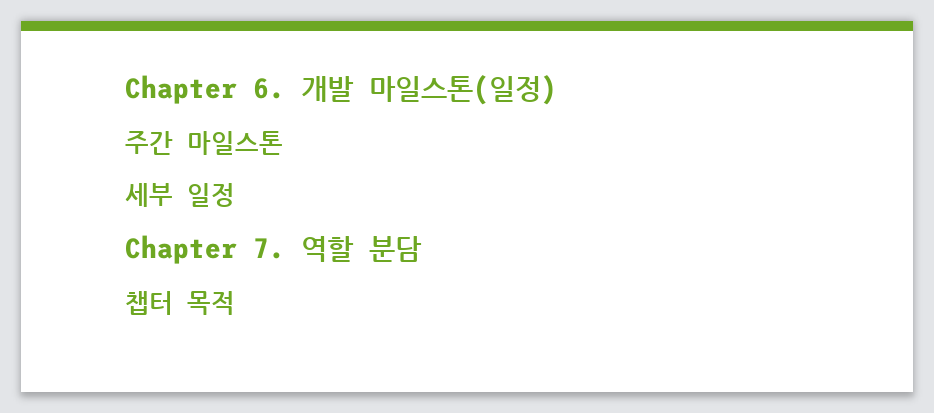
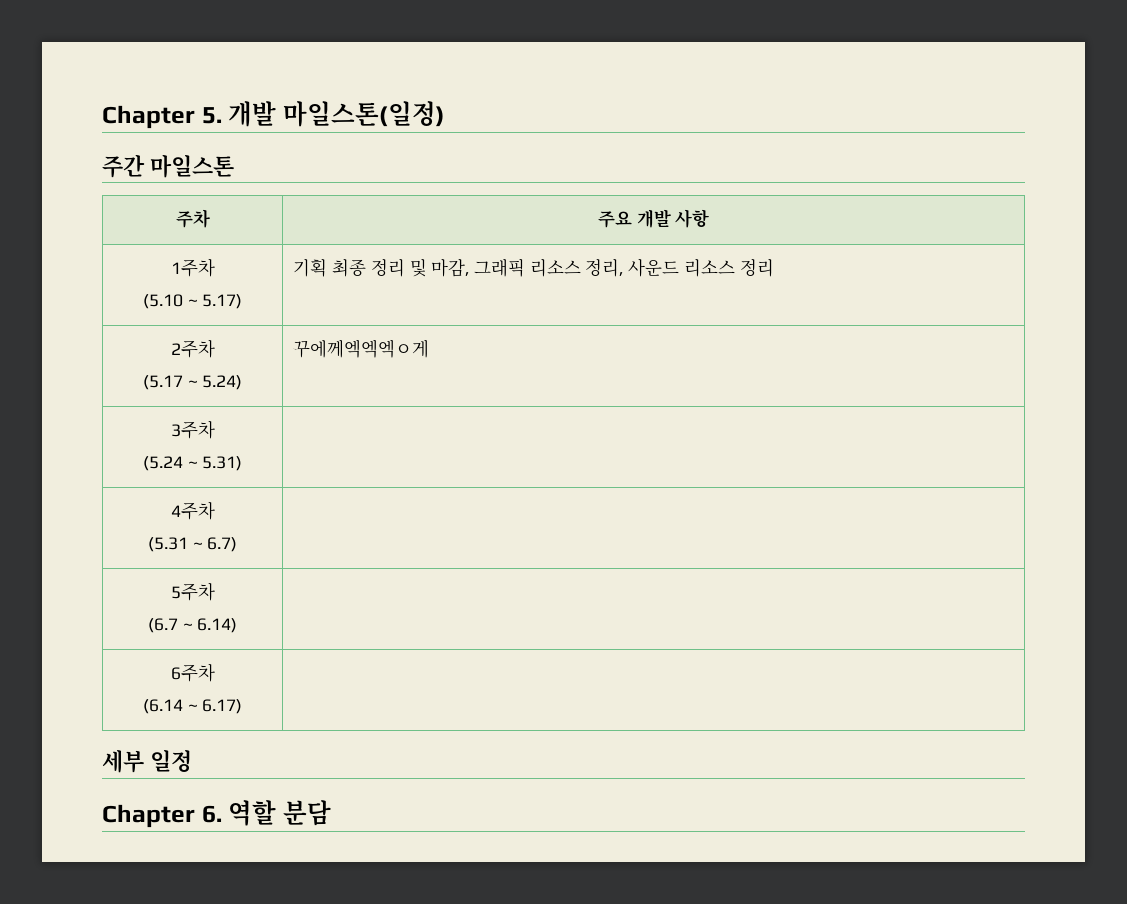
[125,75,285,104] Chapter 6. -> [102,105,222,129] Chapter 5.
(283, 143) none -> [175,209,210,228] [597,209,710,228] [170,258,215,277] [142,294,243,309] [293,258,774,277] [170,339,215,358] [142,375,243,390] [293,339,430,358] [170,420,215,439] [142,456,243,471] [170,501,215,520] [147,537,238,552] [170,582,215,601] [147,618,238,633] [170,663,215,682] [142,699,243,714] // 주차 | 주요 개발 사항 // 1주차 // (5.10 ~ 5.17) | 기획 최종 정리 및 마감, 그래픽 리소스 정리, 사운드 리소스 정리 // 2주차 // (5.17 ~ 5.24) | 꾸에께엑엑엑ㅇ게 // 3주차 // (5.24 ~ 5.31) | // 4주차 // (5.31 ~ 6.7) | // 5주차 // (6.7 ~ 6.14) | // 6주차 // (6.14 ~ 6.17) |
[253,238,285,259] 7. -> [201,805,222,823] 6.
[125,291,235,315] // 챕터 목적 -> (331, 813) none

